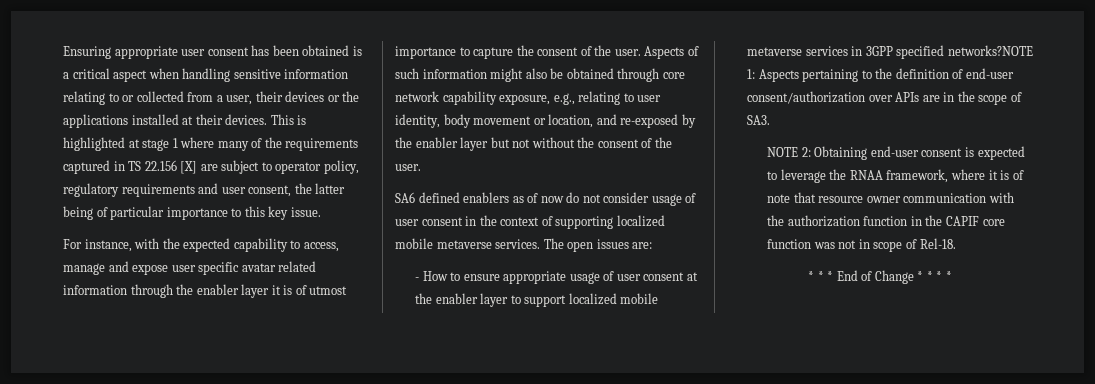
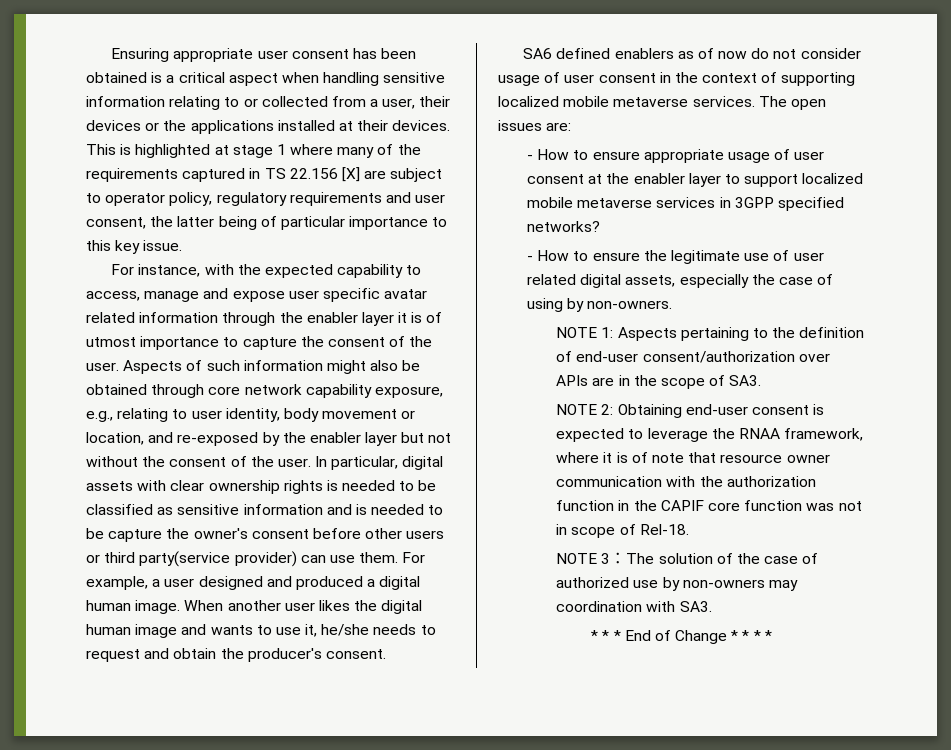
(421, 167) none -> [315,456,444,470] [86,480,437,494] [86,504,444,515] [86,528,445,542] [86,551,426,567] [86,576,421,590] [86,600,423,614] [86,624,436,638] [86,648,386,662] In particular, digital assets with clear ownership rights is needed to be classified as sensitive information and is needed to be capture the owner's consent before other users or third party(service provider) can use them. For example, a user designed and produced a digital human image. When another user likes the digital human image and wants to use it, he/she needs to request and obtain the producer's consent.
[947,45,1033,56] networks?NOTE -> [527,221,601,232] [527,250,824,264] [527,274,834,288] [527,298,673,312] [556,327,598,338] networks? // - How to ensure the legitimate use of user related digital assets, especially the case of using by non-owners. // NOTE
(956, 243) none -> [556,552,819,564] [556,577,798,591] [556,601,712,612] // NOTE 3：The solution of the case of authorized use by non-owners may coordination with SA3.

